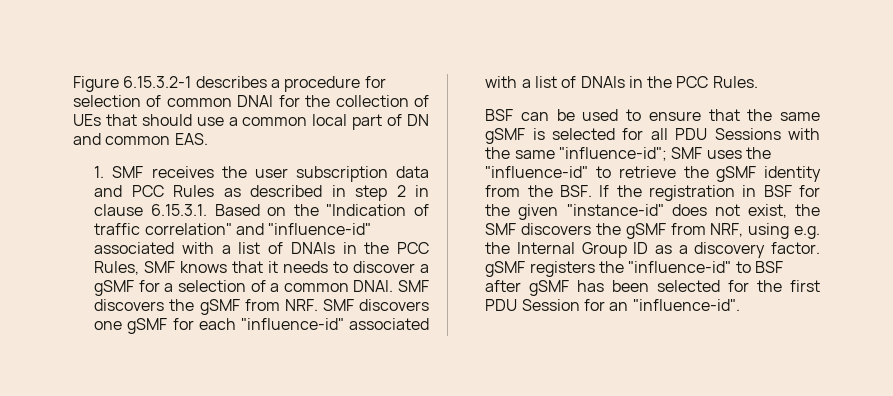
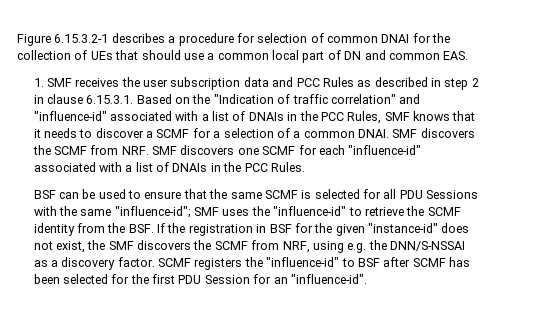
[94,280,135,296] gSMF -> [156,129,190,138] SCMF
[199,299,240,315] gSMF -> [53,146,87,155] SCMF
[127,318,168,334] gSMF -> [262,146,296,155] SCMF
[485,128,526,144] gSMF -> [264,190,298,199] SCMF
[716,166,757,182] gSMF -> [427,207,461,216] SCMF
[625,223,666,239] gSMF -> [214,241,248,250] SCMF
[516,242,649,258] Internal Group ID -> [390,241,466,251] DNN/S-NSSAI
[485,261,526,277] gSMF -> [158,258,192,267] SCMF
[529,280,570,296] gSMF -> [412,258,446,267] SCMF

